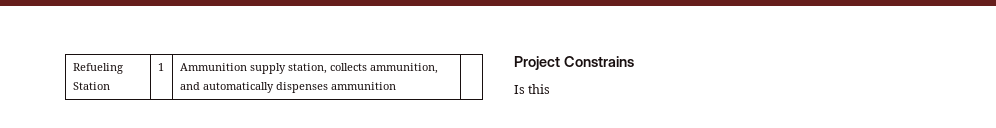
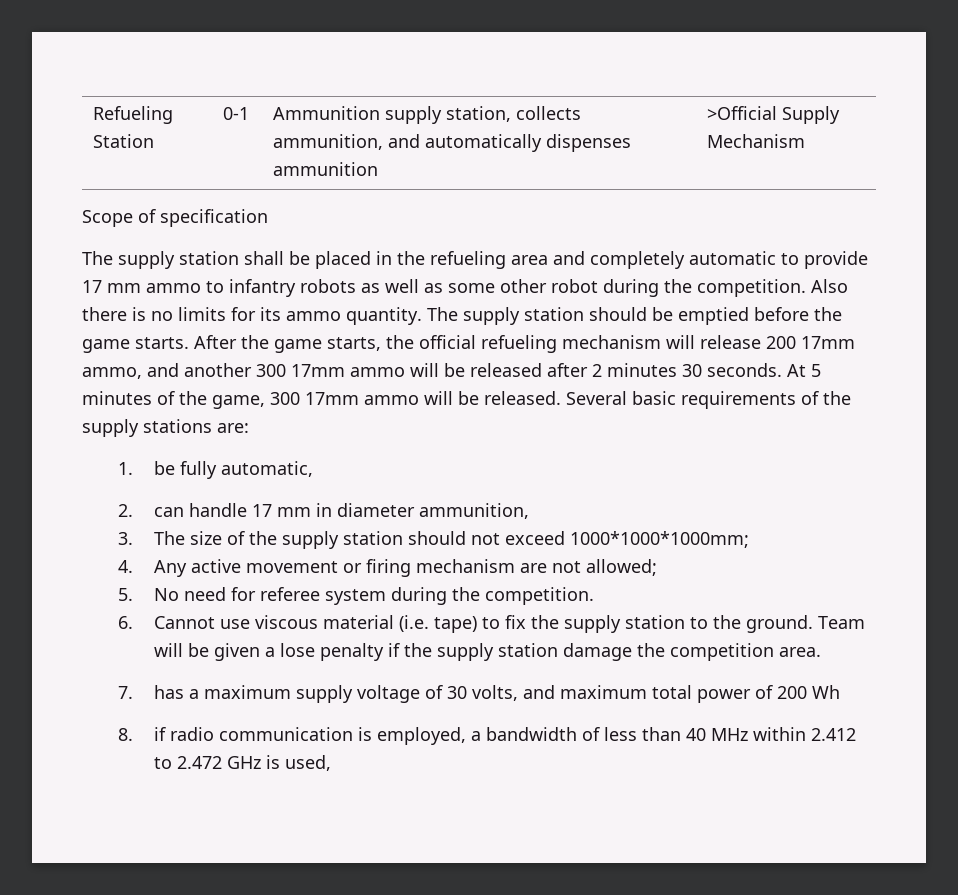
[157,63,164,71] 1 -> [223,107,250,120] 0-1
[514,56,634,70] [514,84,551,94] // Project Constrains // Is this -> [707,106,841,124] [707,134,806,148] [82,209,268,227] [82,251,868,269] [82,279,848,297] [82,307,842,325] [82,335,855,353] [82,363,821,379] [82,391,851,409] [82,419,249,437] [117,461,313,479] [117,503,529,519] [117,531,749,549] [117,559,657,577] [117,587,594,605] [117,615,865,633] [153,643,821,661] [117,685,840,703] [117,727,856,745] [153,755,331,771] >Official Supply Mechanism // Scope of specification // The supply station shall be placed in the refueling area and completely automatic to provide 17 mm ammo to infantry robots as well as some other robot during the competition. Also there is no limits for its ammo quantity. The supply station should be emptied before the game starts. After the game starts, the official refueling mechanism will release 200 17mm ammo, and another 300 17mm ammo will be released after 2 minutes 30 seconds. At 5 minutes of the game, 300 17mm ammo will be released. Several basic requirements of the supply stations are: // 1. be fully automatic, // 2. can handle 17 mm in diameter ammunition, // 3. The size of the supply station should not exceed 1000*1000*1000mm; // 4. Any active movement or firing mechanism are not allowed; // 5. No need for referee system during the competition. // 6. Cannot use viscous material (i.e. tape) to fix the supply station to the ground. Team will be given a lose penalty if the supply station damage the competition area. // 7. has a maximum supply voltage of 30 volts, and maximum total power of 200 Wh // 8. if radio communication is employed, a bandwidth of less than 40 MHz within 2.412 to 2.472 GHz is used,

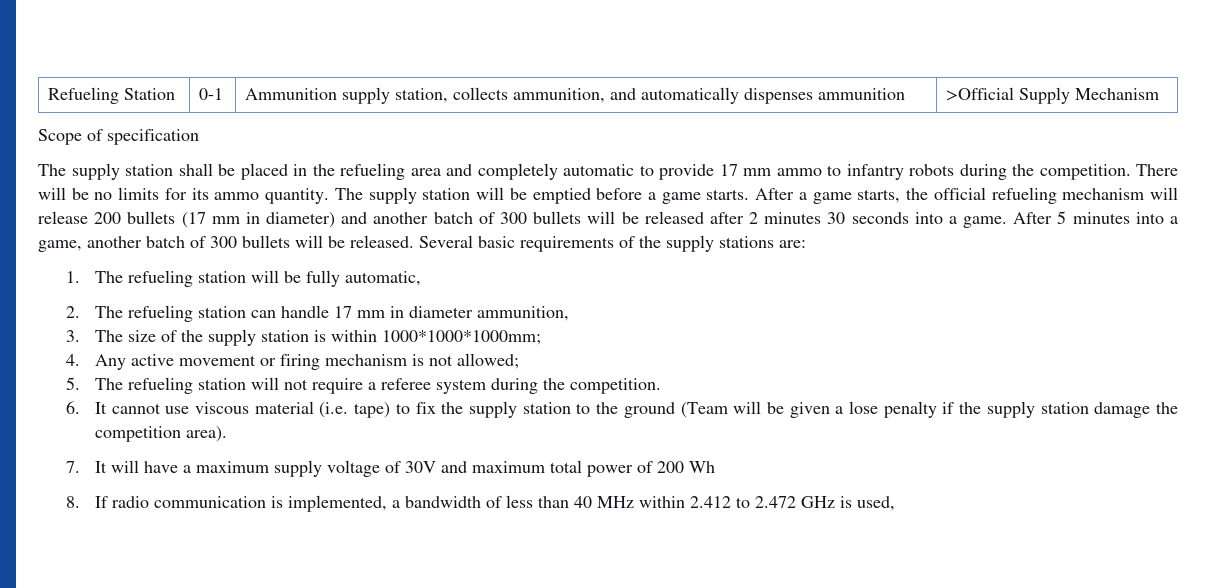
[361,279,848,297] [82,307,146,321] as well as some other robot during the competition. Also there is -> [959,164,1178,180] [38,187,89,200] during the competition. There will be
[589,307,647,321] should -> [476,187,505,200] will
[814,307,842,321] the -> [647,192,656,200] a
[241,335,269,349] the -> [798,192,807,200] a
[801,336,855,349] [82,363,405,379] 17mm ammo, and another 300 17mm ammo -> [127,211,582,228] bullets (17 mm in diameter) and another batch of 300 bullets
[707,363,821,377] [82,391,419,409] seconds. At 5 minutes of the game, 300 17mm ammo -> [851,211,1178,228] [38,235,290,252] seconds into a game. After 5 minutes into a game, another batch of 300 bullets
(133, 468) none -> [94,270,279,287] The refueling station will
(133, 510) none -> [94,305,246,322] The refueling station
[407,531,565,545] should not exceed -> [313,330,377,342] is within
[519,563,547,573] are -> [411,354,424,366] is
[153,587,256,601] No need for -> [94,377,376,394] The refueling station will not require a
[153,616,215,629] Cannot -> [94,402,161,414] It cannot
[745,615,865,633] ground. Team -> [623,402,728,418] ground (Team
[778,647,821,657] area. -> [185,426,227,442] area).
[153,685,184,699] has -> [94,460,178,473] It will have
[446,685,518,701] 30 volts, -> [404,461,436,473] 30V
[153,727,166,741] if -> [94,496,108,508] If
[376,727,466,745] employed, -> [287,495,387,512] implemented,

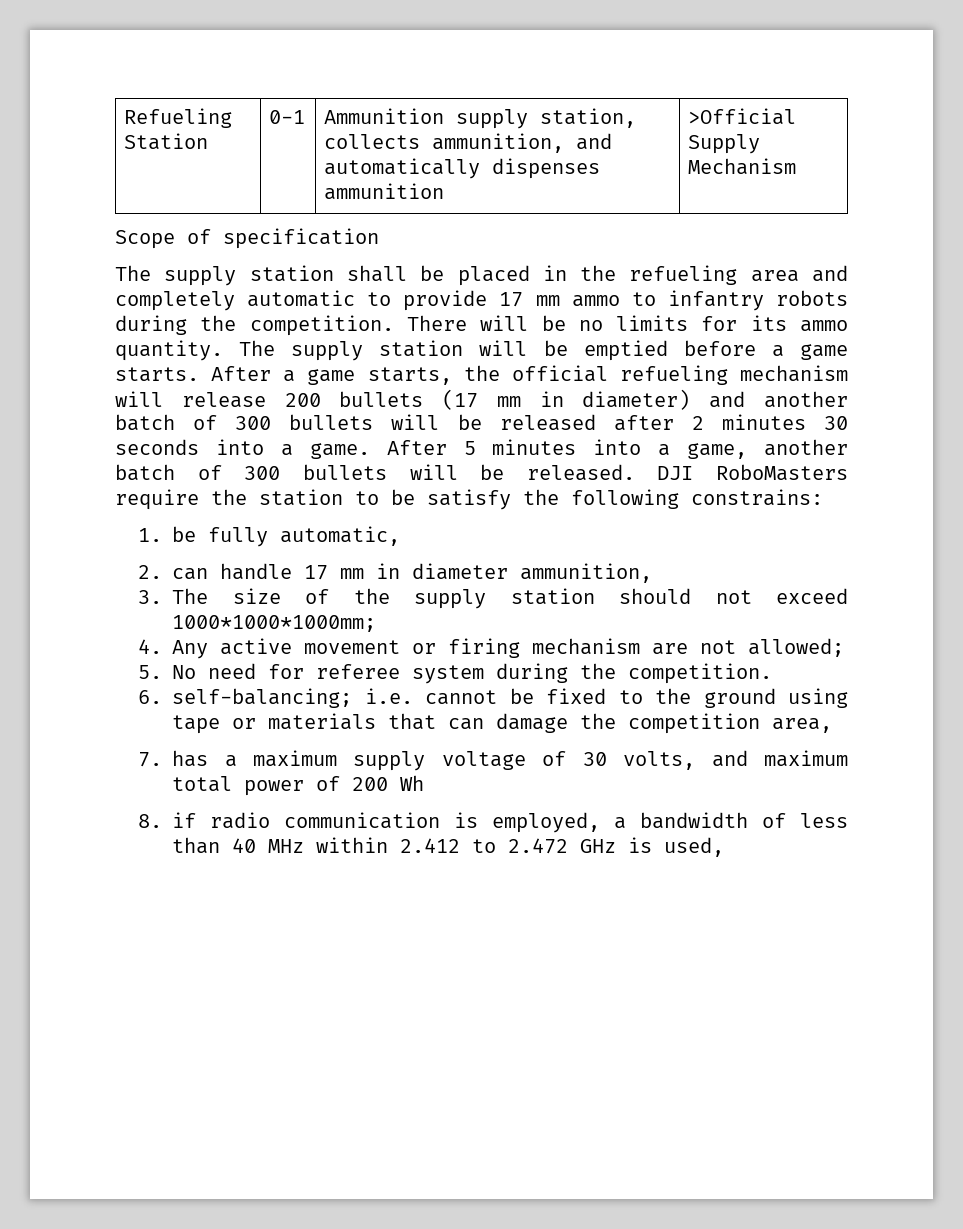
[419,235,806,252] [66,270,279,287] Several basic requirements of the supply stations are: // 1. The refueling station will -> [657,464,848,481] [115,489,823,510] [138,528,163,542] DJI RoboMasters require the station to be satisfy the following constrains: // 1.
[94,305,246,322] The refueling station -> (163, 572) none
[313,330,377,342] is within -> [619,588,848,604] should not exceed
[411,354,424,366] is -> [652,643,689,655] are
[94,377,376,394] The refueling station will not require a -> [172,663,305,679] No need for
[94,401,1089,418] It cannot use viscous material (i.e. tape) to fix the supply station to the ground (Team will be given a lose penalty if the supply station -> [172,688,849,708] [172,713,485,734] self-balancing; i.e. cannot be fixed to the ground using tape or materials that can
[185,426,227,442] area). -> [772,718,833,733] area,
[94,460,178,473] It will have -> [172,750,209,767] has
[404,461,436,473] 30V -> [582,751,696,770] 30 volts,
[94,496,108,508] If -> [172,812,197,828] if
[287,495,387,512] implemented, -> [492,812,601,833] employed,

